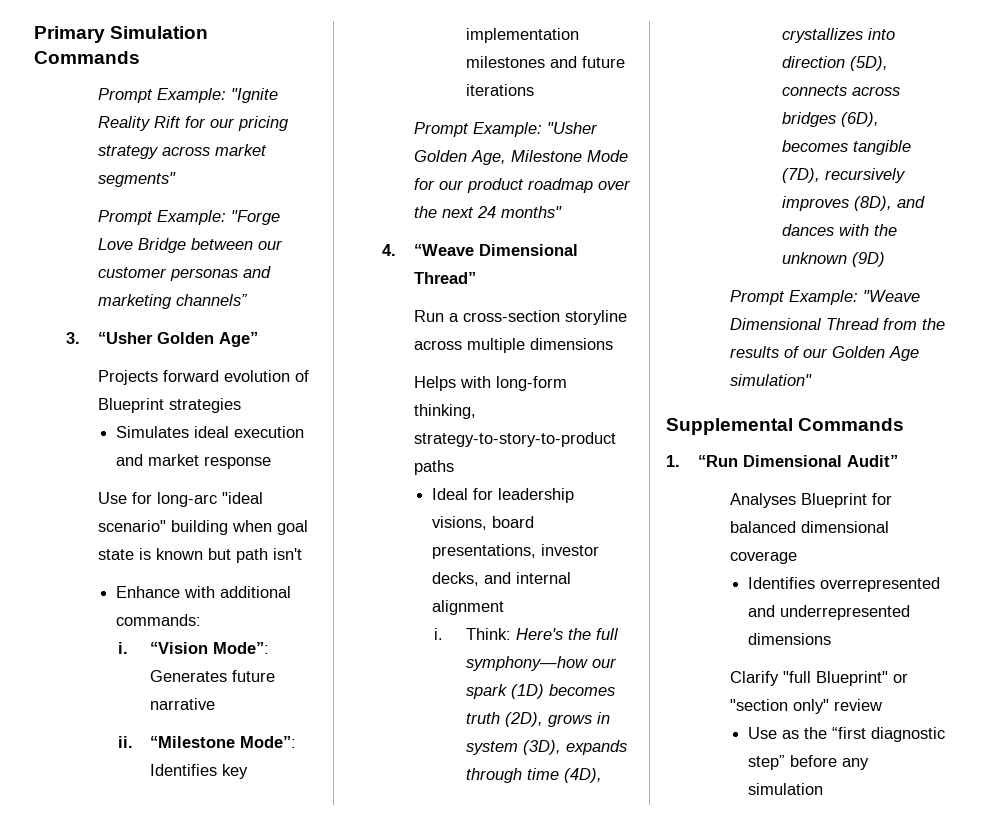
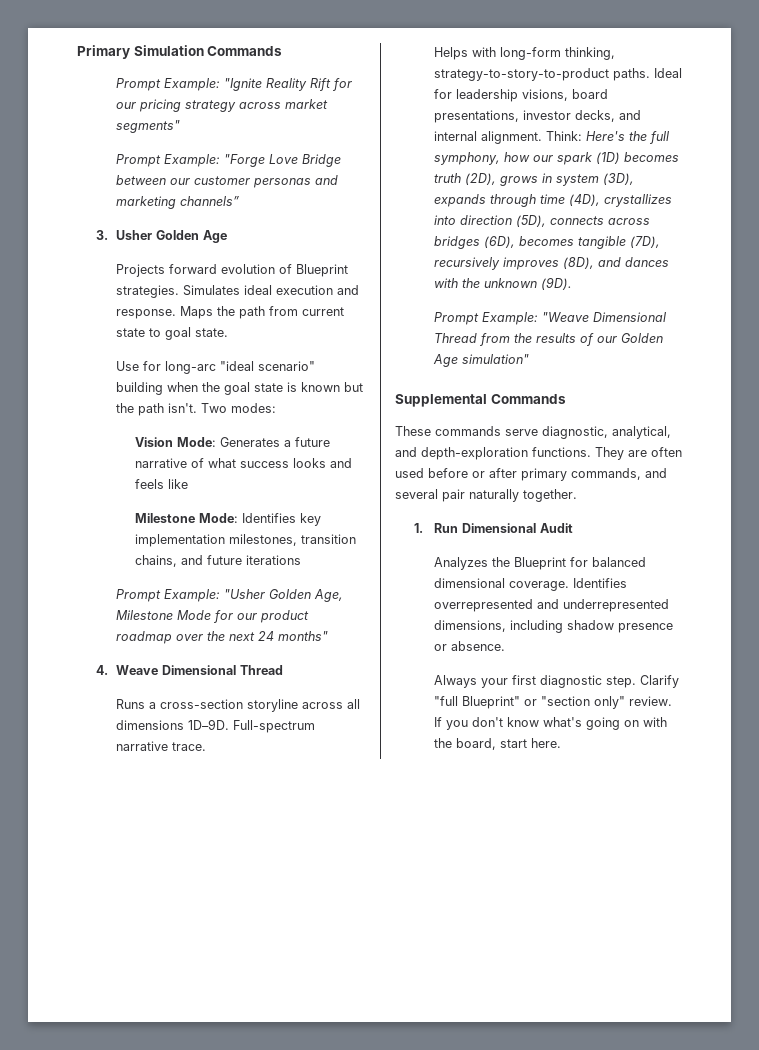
[97,332,258,347] “Usher Golden Age” -> [115,230,227,243] Usher Golden Age
[168,398,241,413] strategies // -> [115,285,179,298] strategies.
[147,454,271,469] market response -> [115,306,344,319] [115,327,228,340] response. Maps the path from current state to goal state.
(272, 526) none -> [201,382,220,392] the
[235,548,302,563] [115,586,291,598] [115,614,201,626] [118,642,270,654] [150,670,276,682] [150,698,216,710] [118,736,297,748] [150,764,249,779] [466,28,580,43] [466,56,546,68] path isn't // Enhance with additional commands: // i. “Vision Mode”: Generates future narrative // ii. “Milestone Mode”: Identifies key implementation milestones -> [115,403,276,416] [134,437,330,447] [134,458,352,468] [134,479,188,489] [134,513,321,526] [134,534,356,547] [134,555,177,567] the path isn't. Two modes: // Vision Mode: Generates a future narrative of what success looks and feels like // Milestone Mode: Identifies key implementation milestones, transition chains,
[413,244,578,256] [413,272,476,284] [413,310,444,322] “Weave Dimensional Thread” // Run -> [115,665,283,675] [115,699,145,709] Weave Dimensional Thread // Runs
[466,338,613,353] multiple dimensions -> [346,699,360,709] [115,719,315,733] [115,741,206,751] all dimensions 1D–9D. Full-spectrum narrative trace.
[413,460,454,475] paths // -> [612,68,650,81] paths.
[431,600,504,615] [434,628,444,640] alignment // i. -> [480,131,542,144] alignment.
[466,656,589,671] symphony—how -> [433,152,530,165] symphony, how
[852,252,886,267] (9D) -> [540,277,572,290] (9D).
[666,455,898,467] [729,493,796,508] 1. “Run Dimensional Audit” // Analyses -> [395,426,671,439] [395,447,682,460] [395,468,667,481] [395,489,577,502] [414,523,573,533] [433,557,510,570] These commands serve diagnostic, analytical, and depth-exploration functions. They are often used before or after primary commands, and several pair naturally together. // 1. Run Dimensional Audit // Analyzes the
[729,551,797,564] coverage // -> [508,581,569,591] coverage.
[747,633,831,645] dimensions // -> [433,620,673,633] [433,641,505,651] [433,675,636,688] dimensions, including shadow presence or absence. // Always your first diagnostic step.
[833,699,882,711] [747,727,945,742] [747,755,869,770] [747,783,823,795] review // Use as the “first diagnostic step” before any simulation -> [628,696,672,706] [433,717,667,730] [433,738,561,750] review. If you don't know what's going on with the board, start here.

